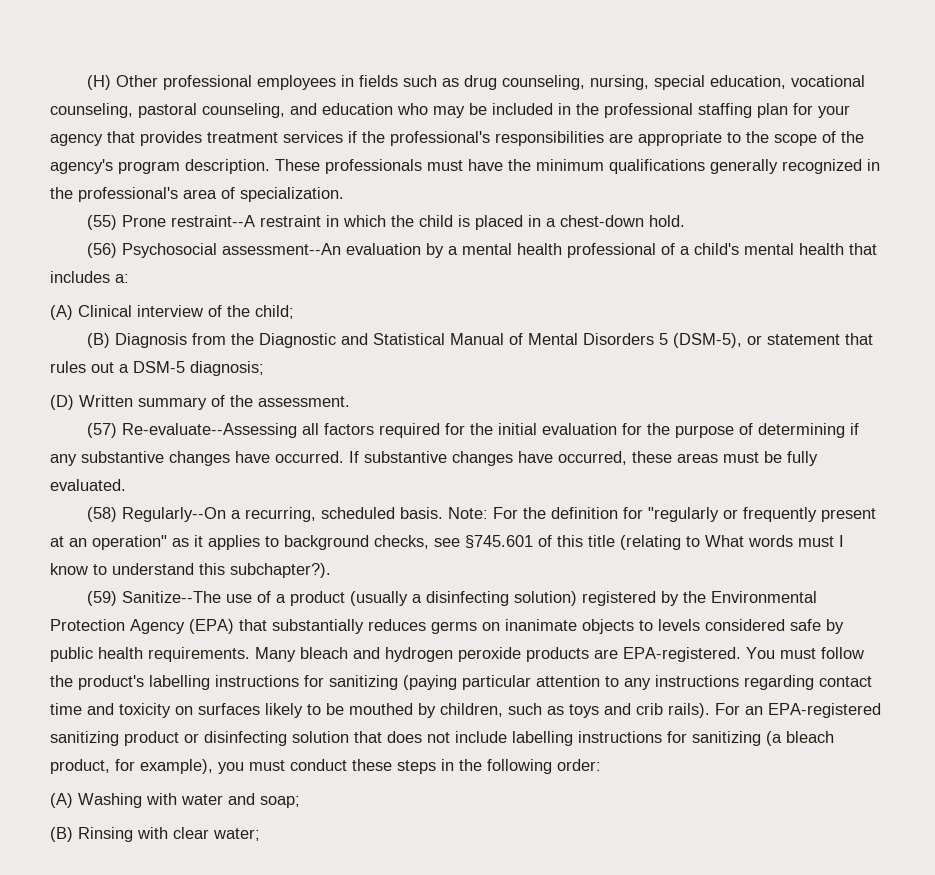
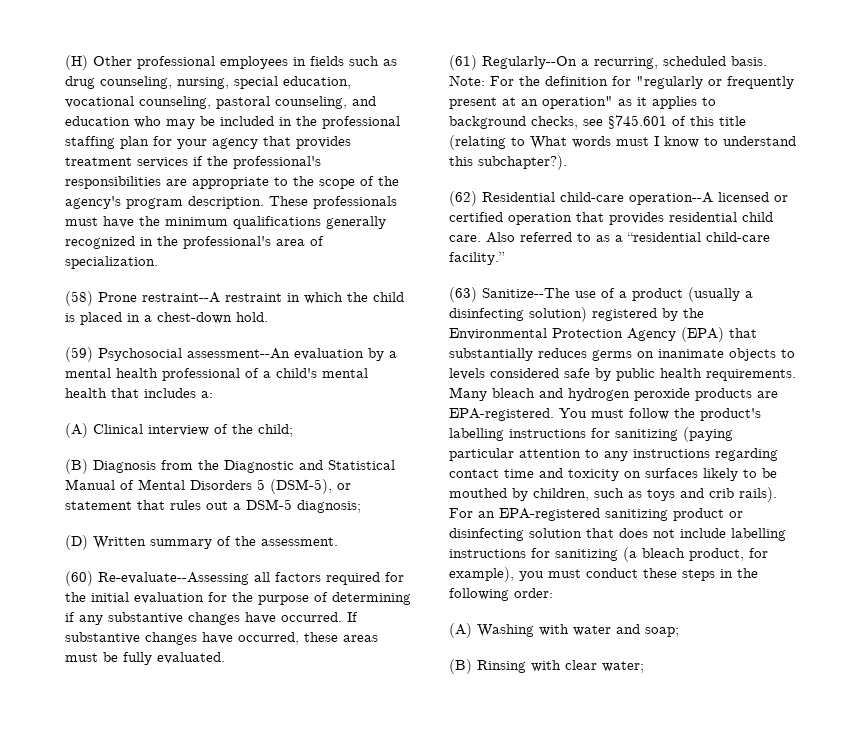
[86,215,117,230] (55) -> [65,291,93,306] (58)
[86,243,117,258] (56) -> [65,347,93,362] (59)
[86,423,117,438] (57) -> [65,571,93,586] (60)
[86,507,117,522] (58) -> [449,55,477,70] (61)
[86,591,117,606] (59) -> [449,191,788,206] [449,212,773,225] [449,232,770,243] [449,252,505,265] [449,287,477,302] (62) Residential child-care operation--A licensed or certified operation that provides residential child care. Also referred to as a “residential child-care facility.” // (63)

